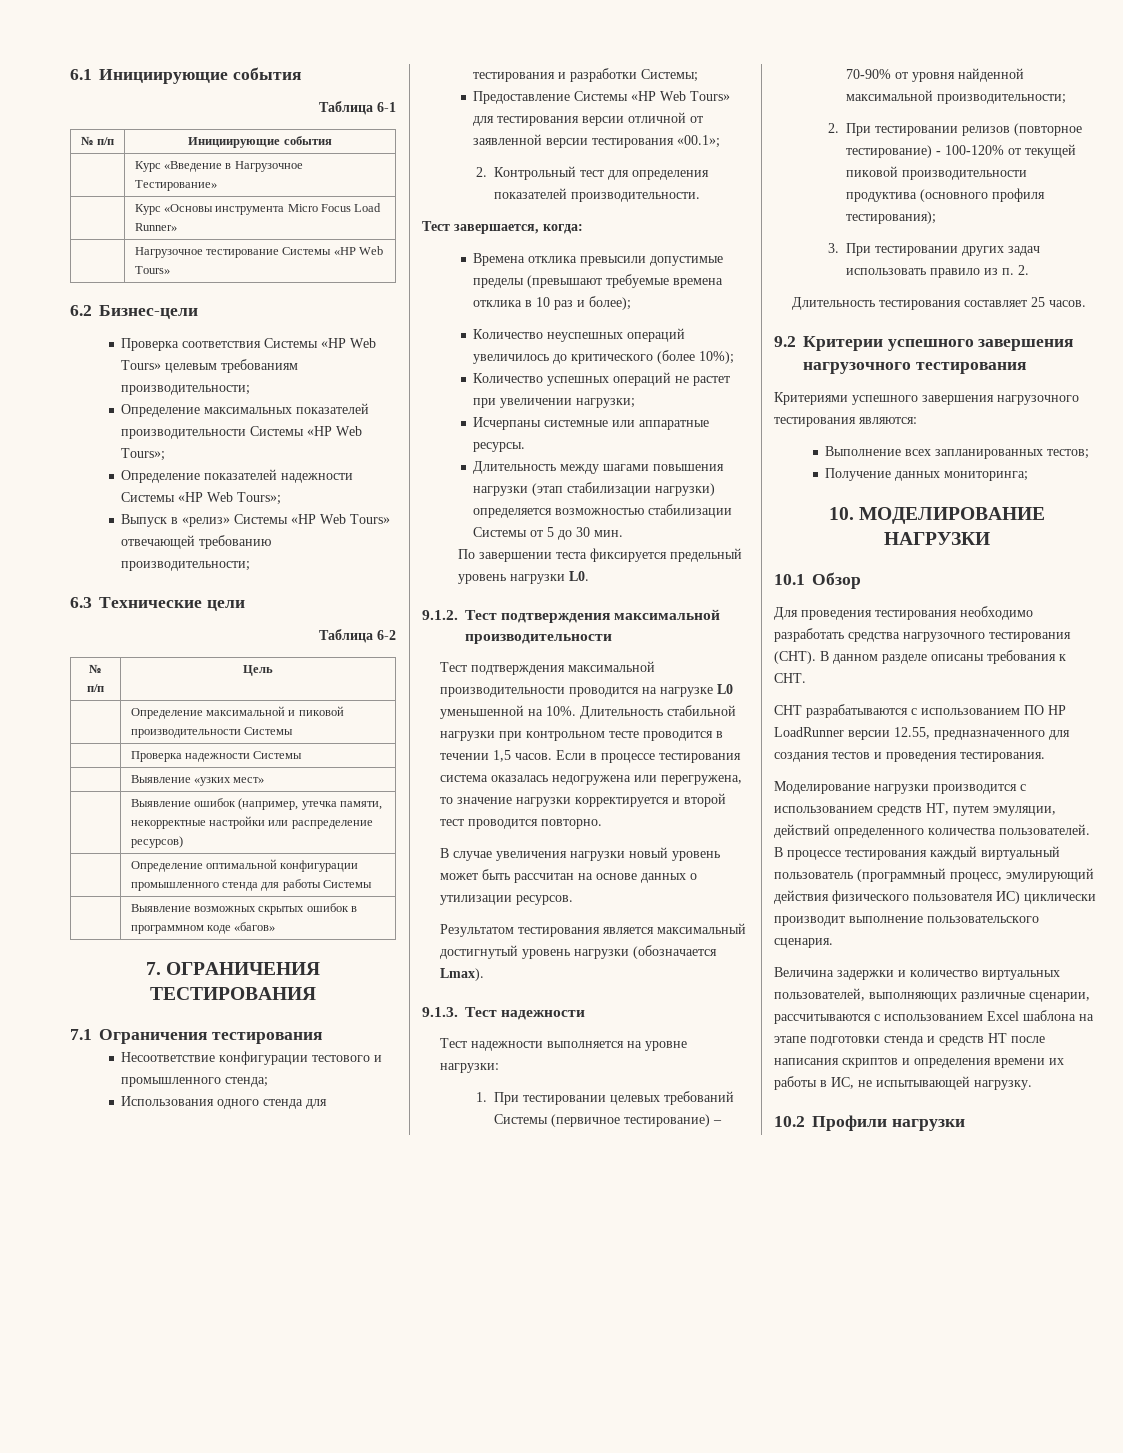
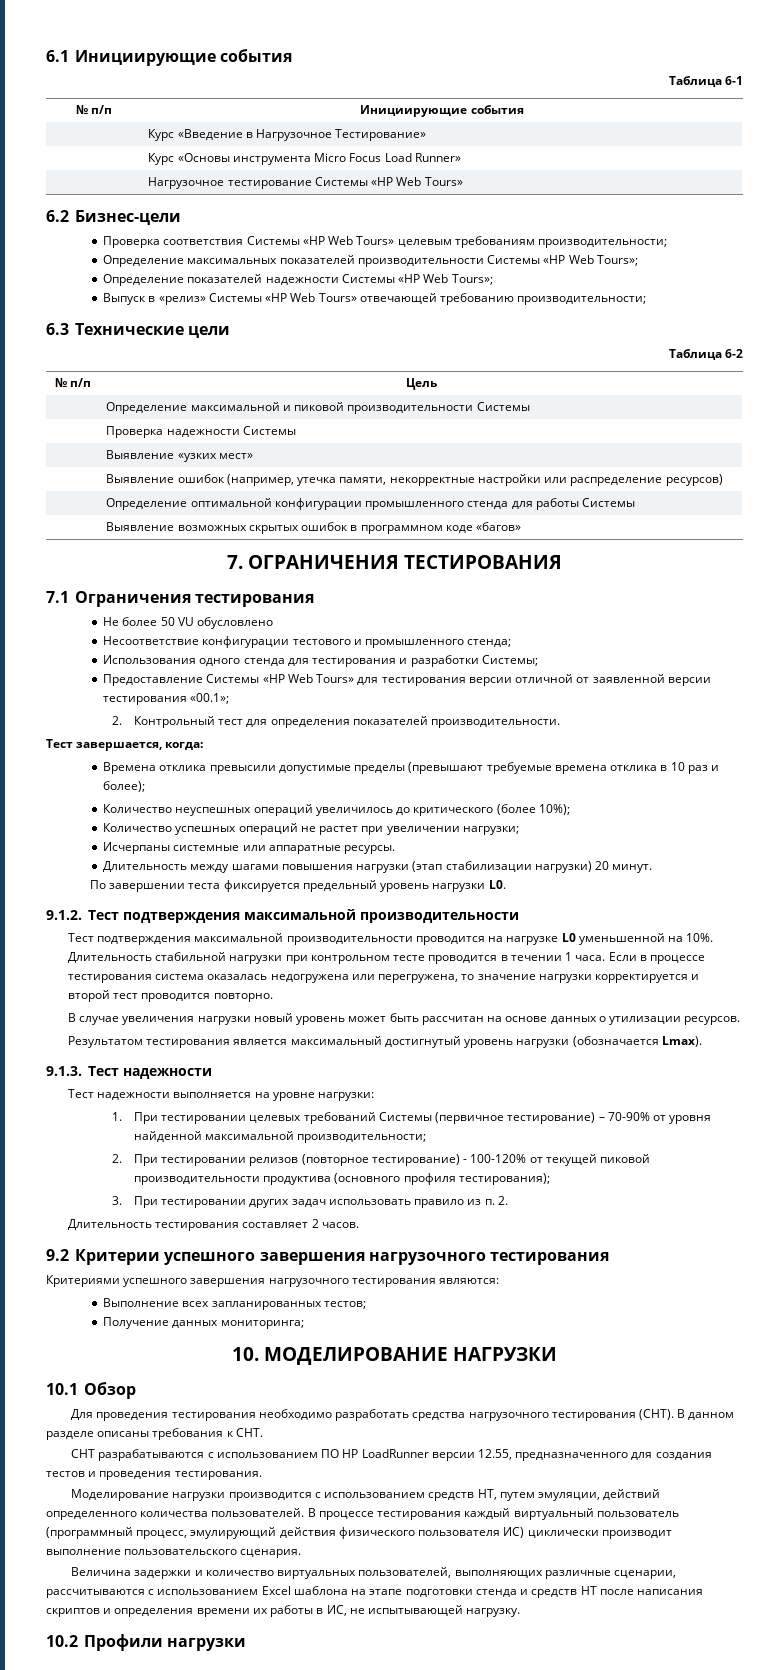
(322, 1038) none -> [103,617,274,629] // Не более 50 VU обусловлено
[473,504,733,518] [473,527,624,540] определяется возможностью стабилизации Системы от 5 до 30 мин. -> [595,861,653,873] 20 минут.
[492,750,552,762] 1,5 часов. -> [565,952,606,961] 1 часа.
[1030,297,1045,307] 25 -> [311,1219,319,1228] 2

